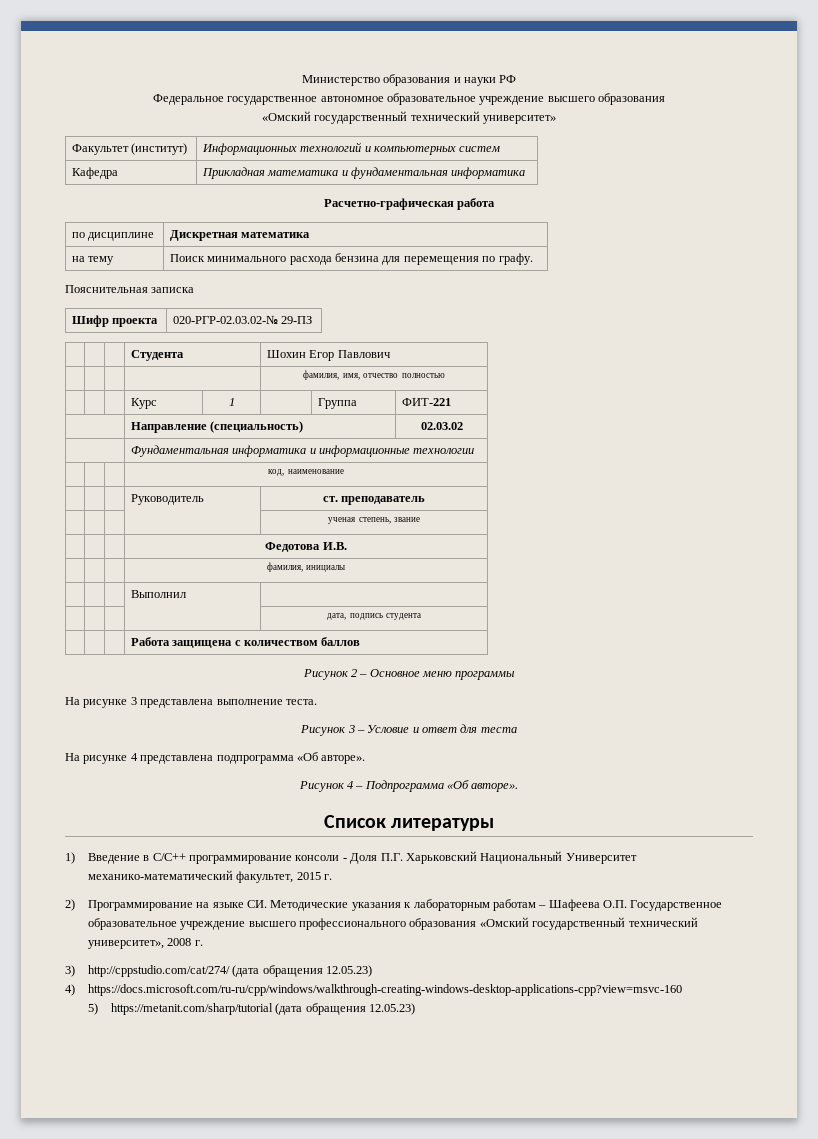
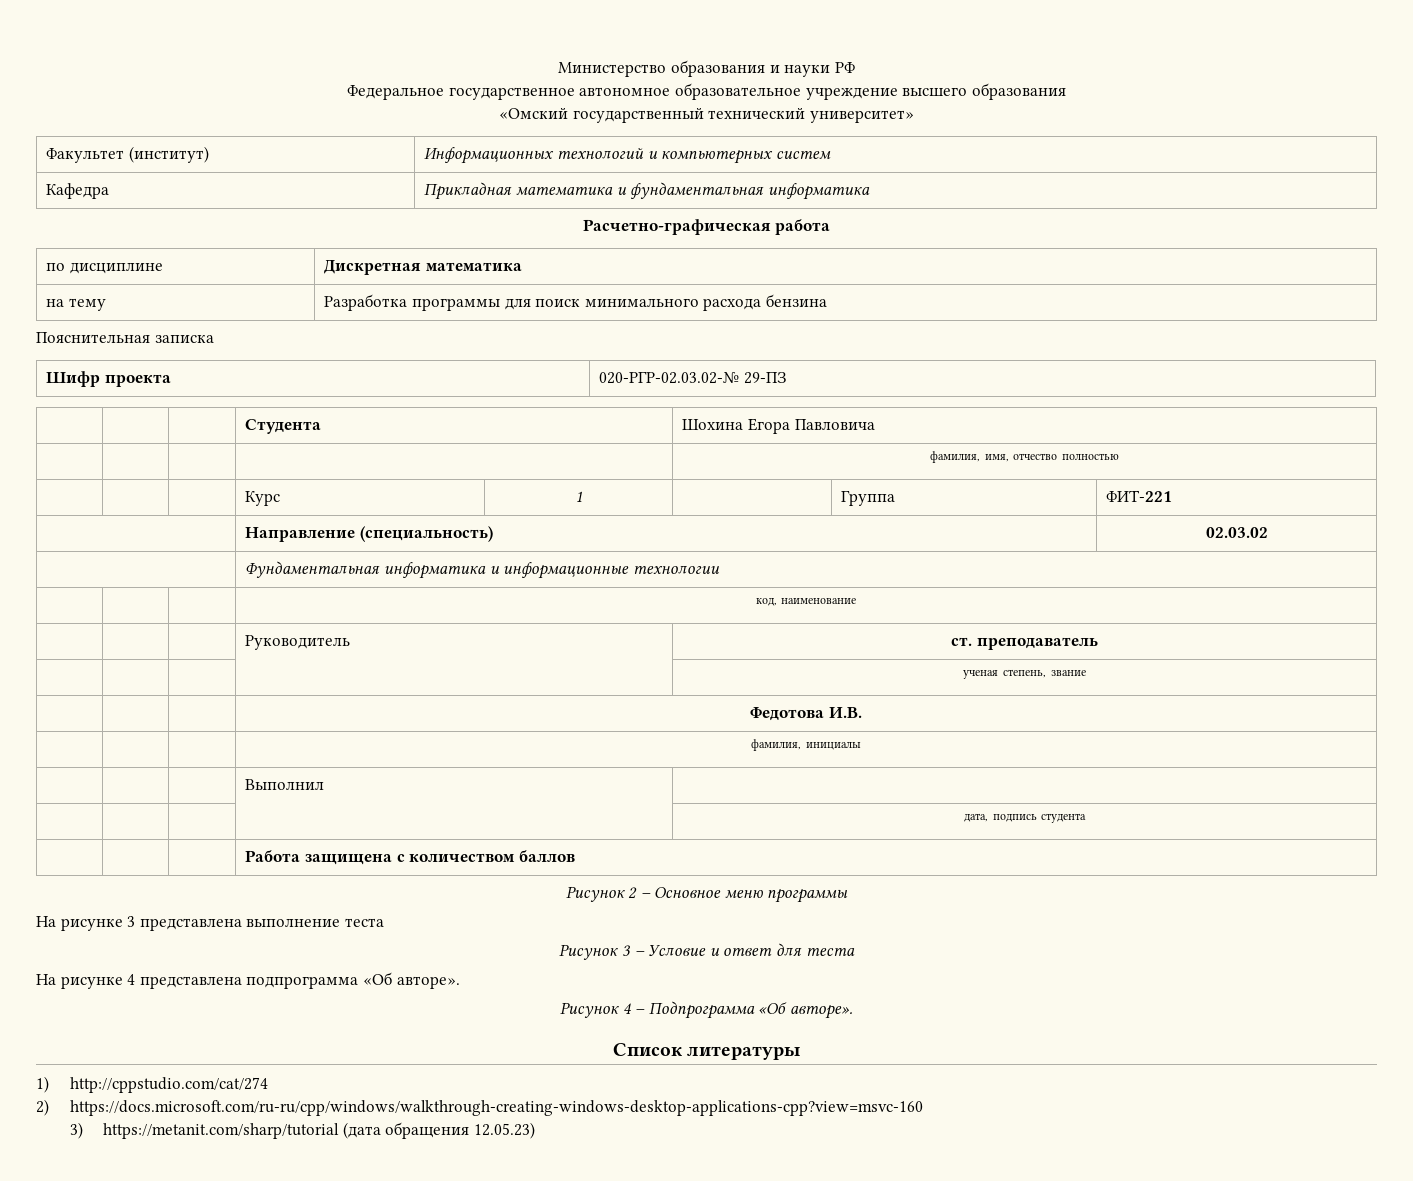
[169,254,205,262] Поиск -> [324,294,581,311] Разработка программы для поиск
[382,253,533,265] для перемещения по графу. -> (827, 300) none
[266,350,390,361] Шохин Егор Павлович -> [682,418,875,434] Шохина Егора Павловича
[285,699,317,705] теста. -> [344,918,384,927] теста
[87,851,637,864] [87,870,333,883] [65,899,723,911] [87,917,698,930] [87,938,203,949] [65,965,373,977] [65,984,75,996] Введение в C/C++ программирование консоли - Доля П.Г. Харьковский Национальный Университет механико-математический факультет, 2015 г. // 2) Программирование на языке СИ. Методические указания к лабораторным работам – Шафеева О.П. Государственное образовательное учреждение высшего профессионального образования «Омский государственный технический университет», 2008 г. // 3) http://cppstudio.com/cat/274/ (дата обращения 12.05.23) // 4) -> [69,1077,268,1093] [36,1099,49,1116] http://cppstudio.com/cat/274 // 2)
[87,1003,98,1015] 5) -> [69,1122,83,1139] 3)

